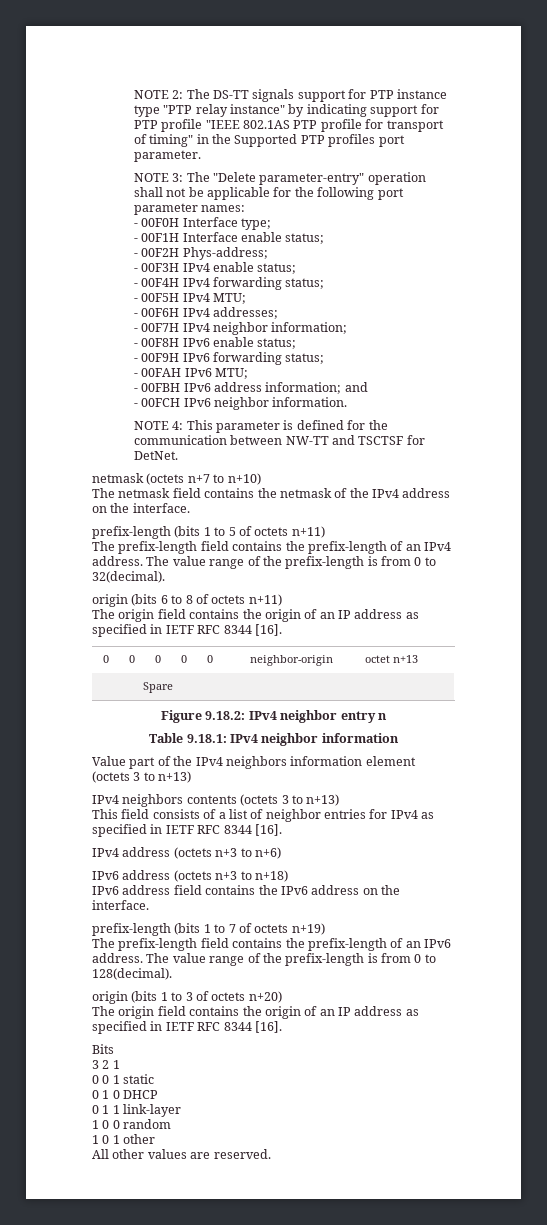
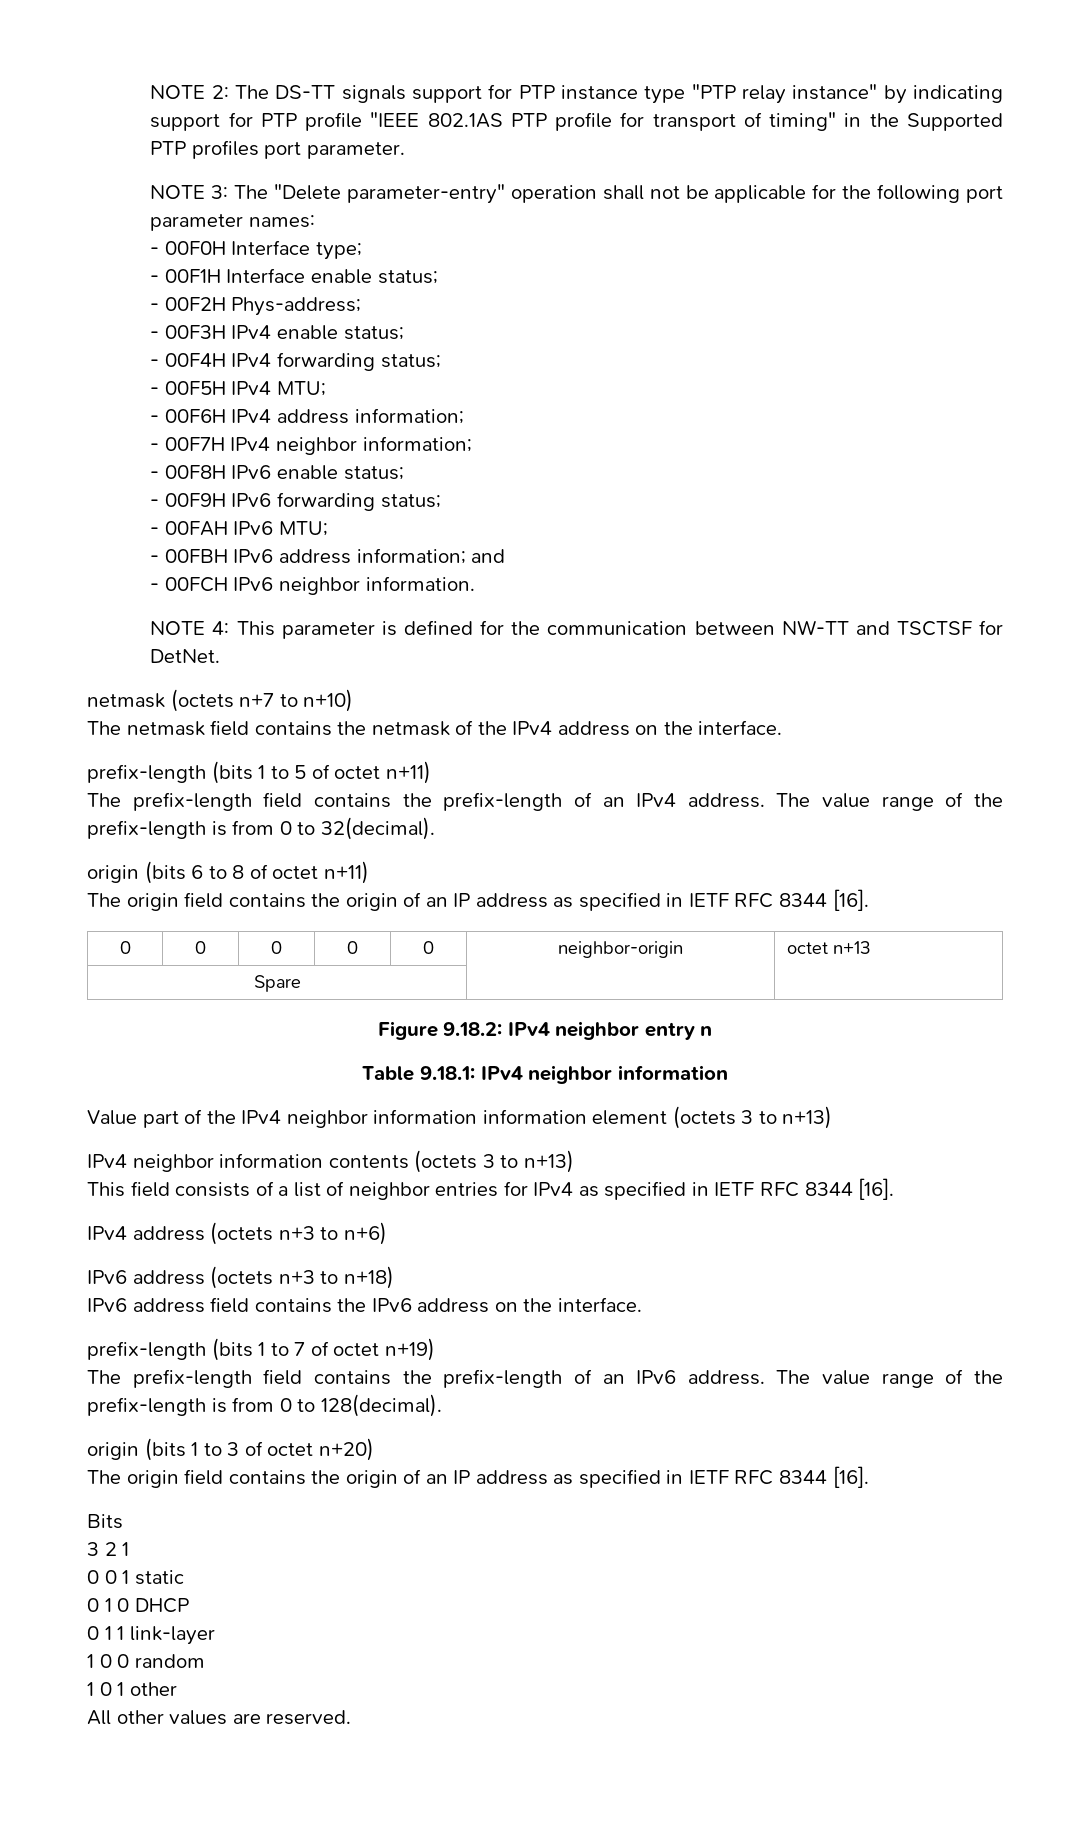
[213,307,279,319] addresses; -> [276,408,464,424] address information;
[254,527,289,536] octets -> [334,766,381,779] octet
[211,595,246,604] octets -> [272,866,319,879] octet
[225,756,287,769] neighbors -> [286,1109,478,1128] neighbor information
[122,794,184,807] neighbors -> [132,1153,324,1172] neighbor information
[254,924,289,933] octets -> [333,1343,380,1356] octet
[211,992,246,1001] octets -> [267,1443,314,1456] octet

